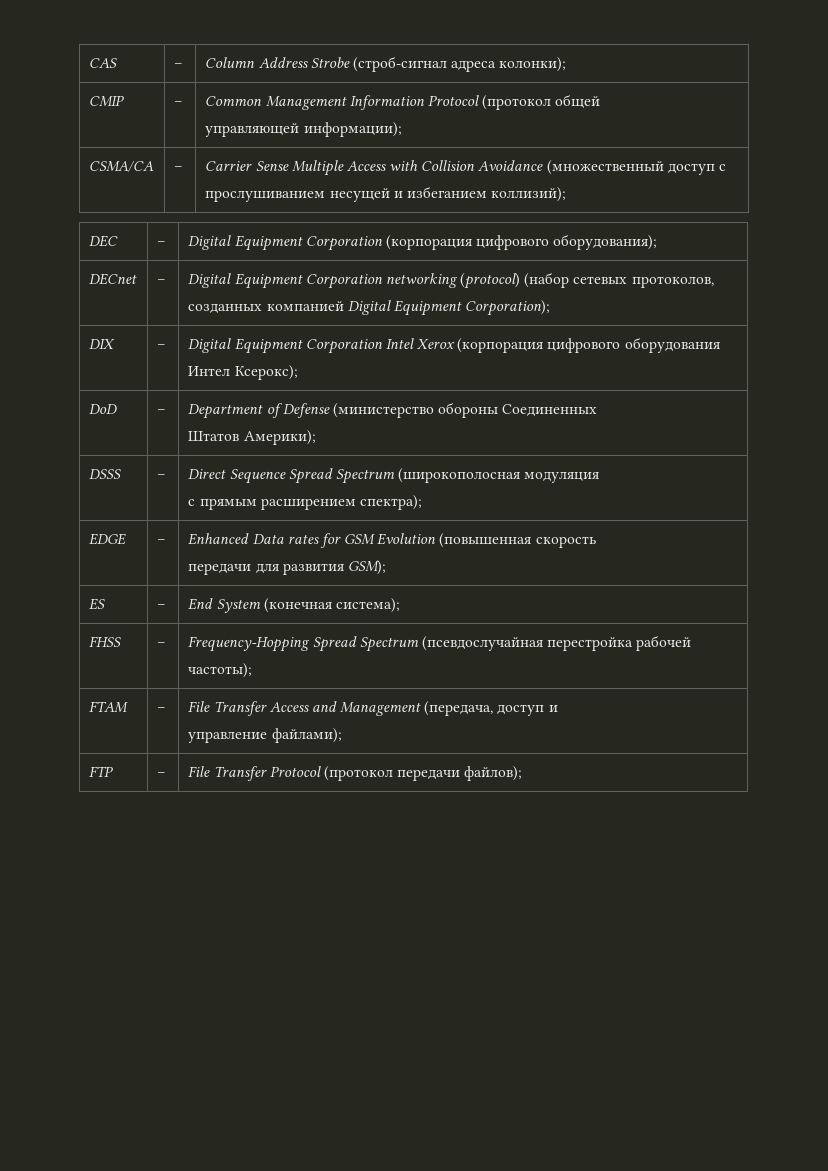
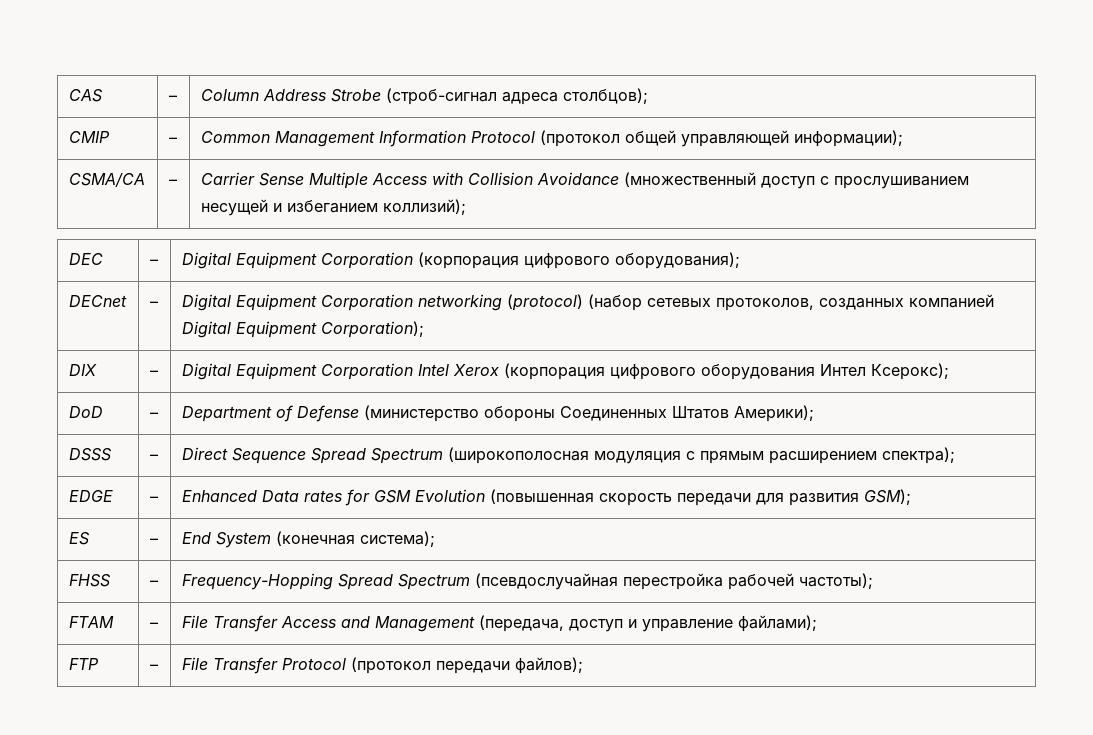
[499,57,567,72] колонки); -> [562,88,648,104] столбцов);
(601, 101) // -> (676, 138) none
(598, 410) // -> (667, 413) none
(600, 477) // -> (681, 457) none
(596, 542) // -> (672, 499) none
(558, 708) // -> (637, 623) none

